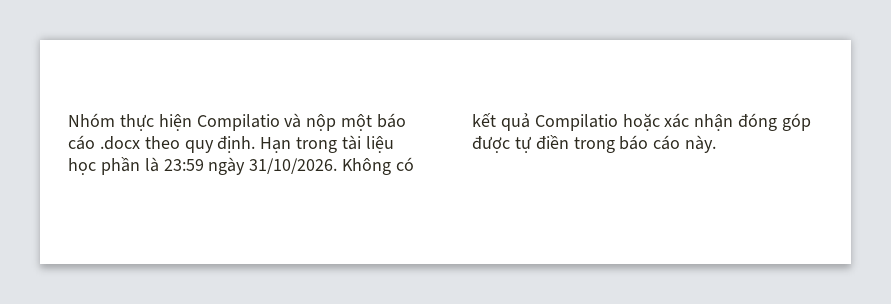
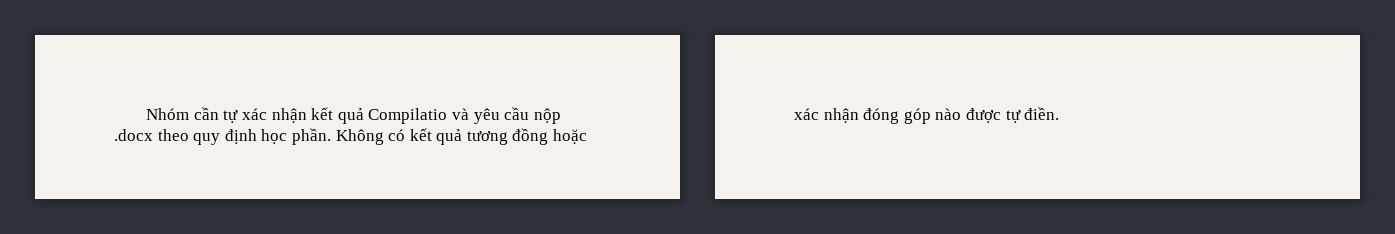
[119,113,407,131] [68,135,394,153] [68,157,338,175] thực hiện Compilatio và nộp một báo cáo .docx theo quy định. Hạn trong tài liệu học phần là 23:59 ngày 31/10/2026. -> [193,107,561,124] [114,128,331,145] cần tự xác nhận kết quả Compilatio và yêu cầu nộp .docx theo quy định học phần.
[534,114,618,131] Compilatio -> [466,128,549,145] tương đồng
(812, 122) none -> [935,108,962,120] nào
[535,135,717,153] điền trong báo cáo này. -> [1024,107,1060,120] điền.

